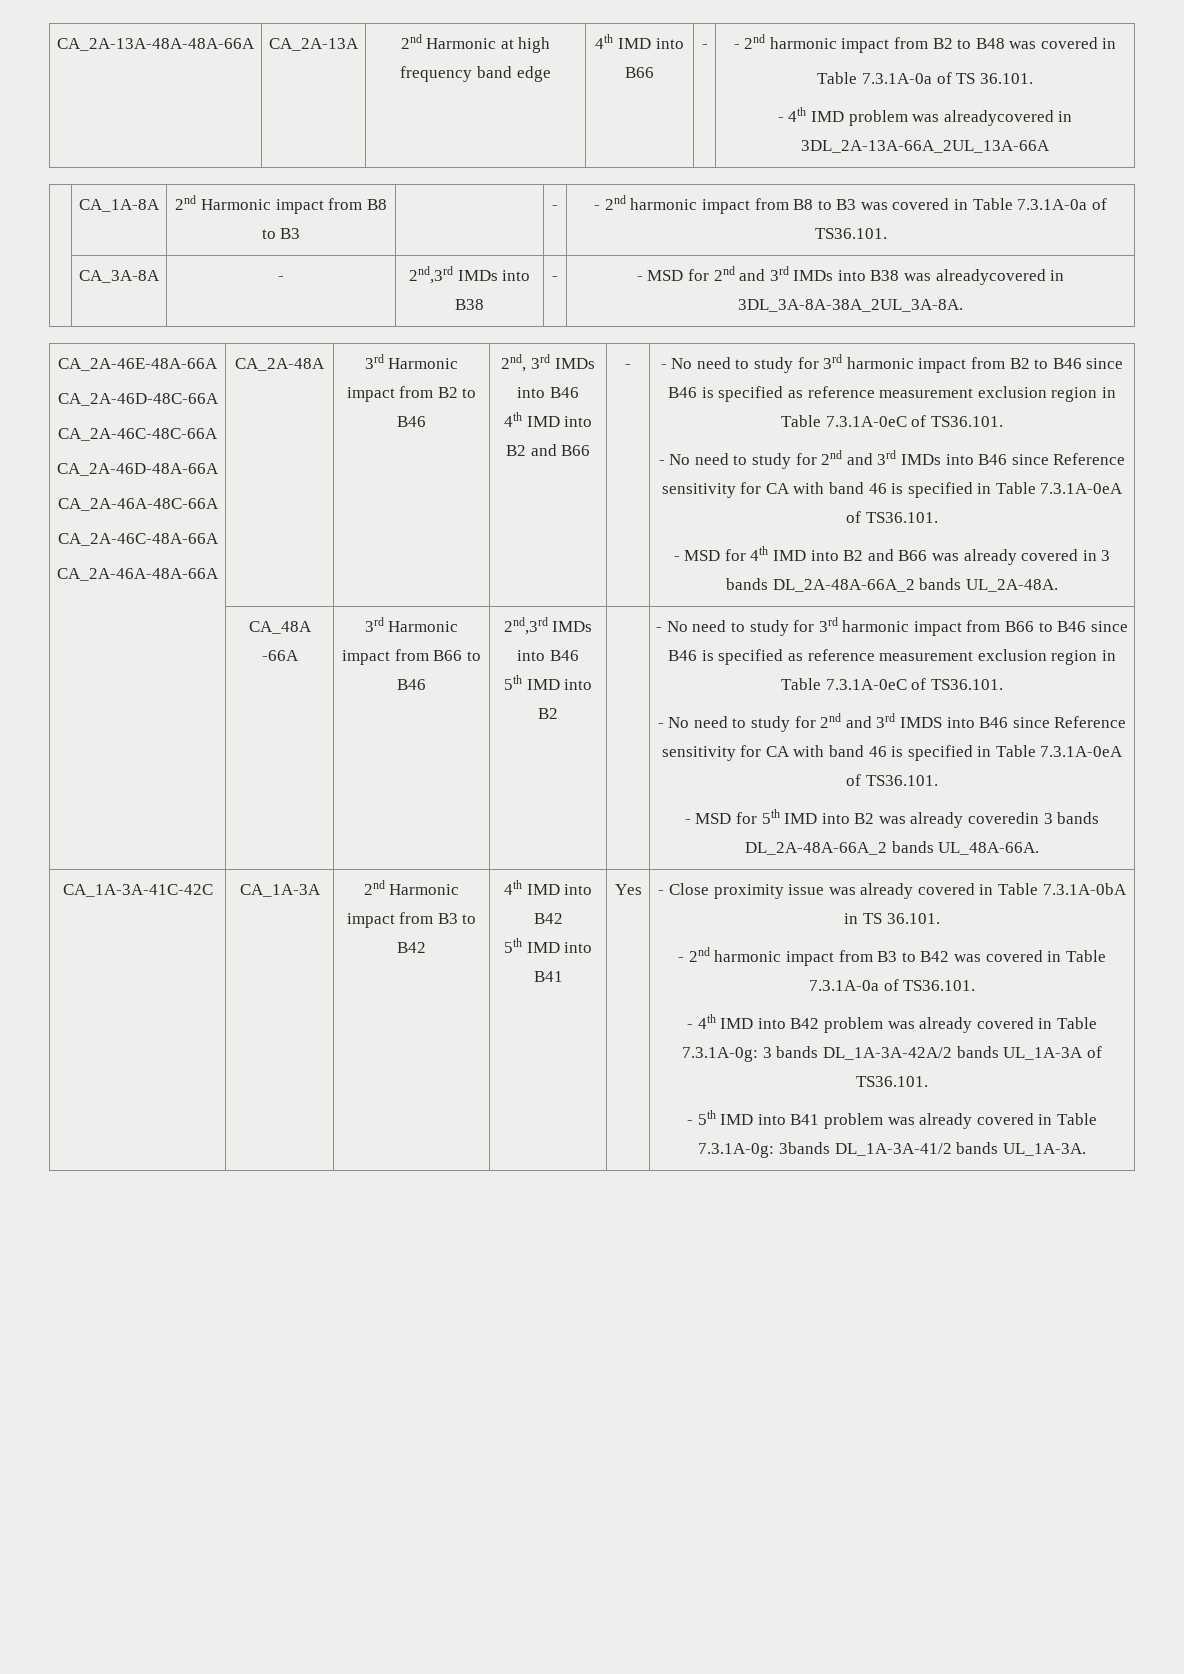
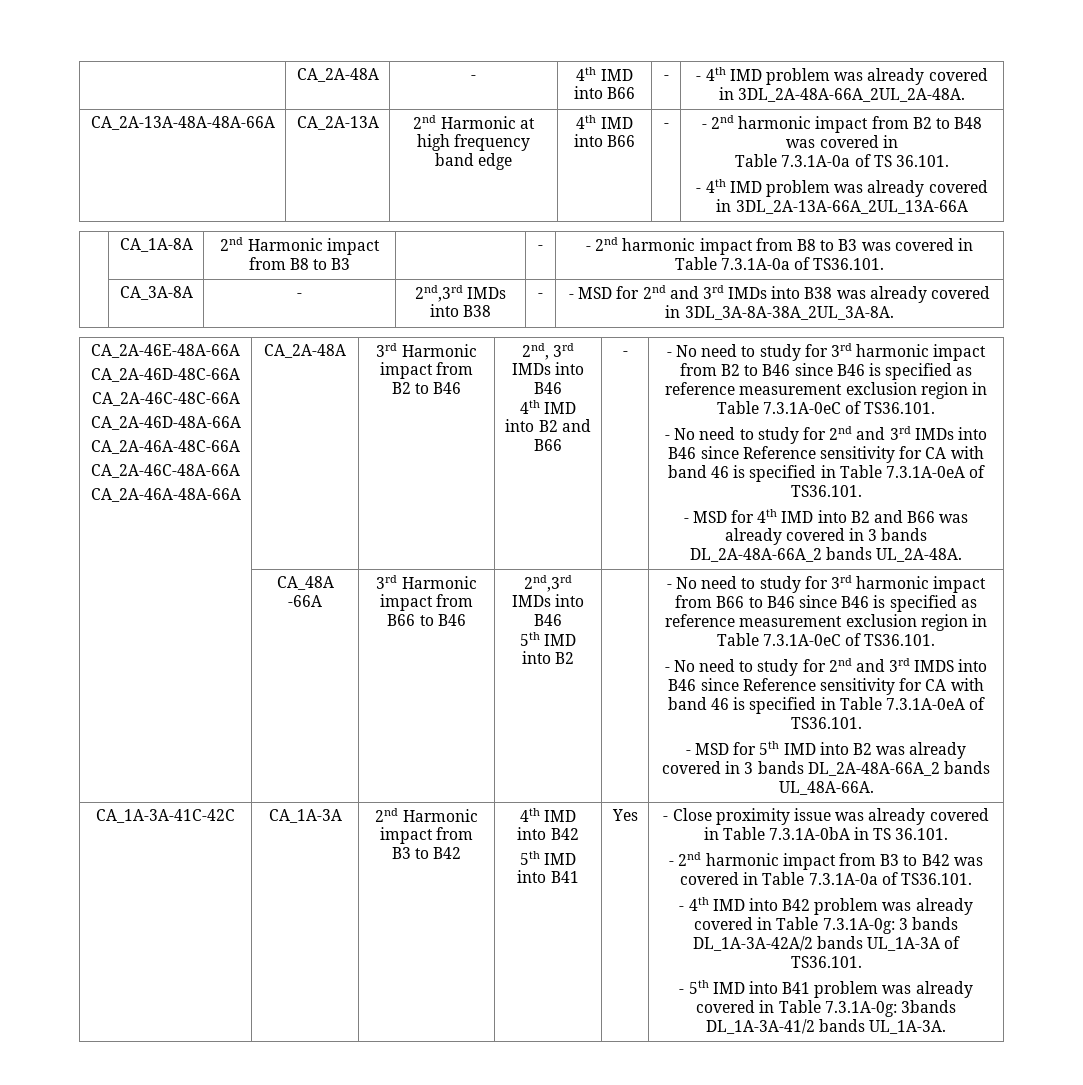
(57, 44) none -> [296,68,379,82] [471,75,476,80] [576,67,633,81] [573,86,636,99] [663,75,669,80] [696,67,988,85] [718,87,966,102] | CA_2A-48A | - | 4th IMD into B66 | - | - 4th IMD problem was already covered in 3DL_2A-48A-66A_2UL_2A-48A. //
[943,110,1054,126] alreadycovered -> [867,180,988,197] already covered
[935,269,1046,285] alreadycovered -> [869,286,991,303] already covered
[968,812,1040,824] coveredin -> [662,761,741,774] covered in

